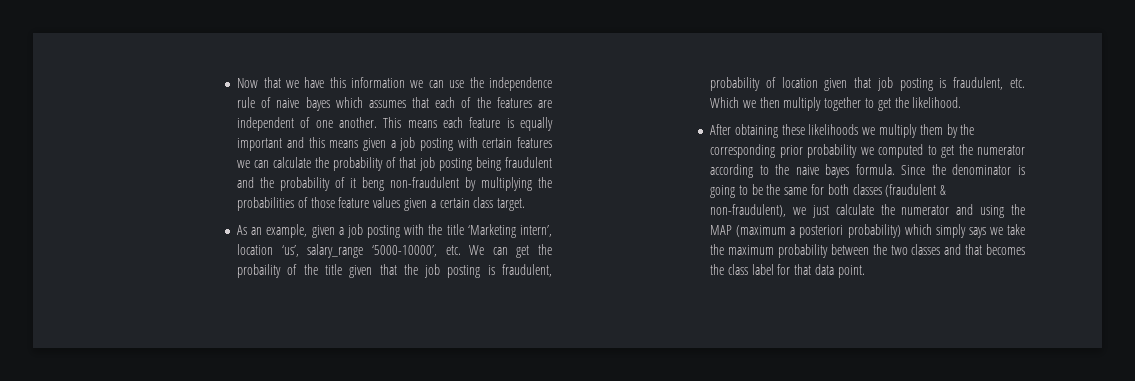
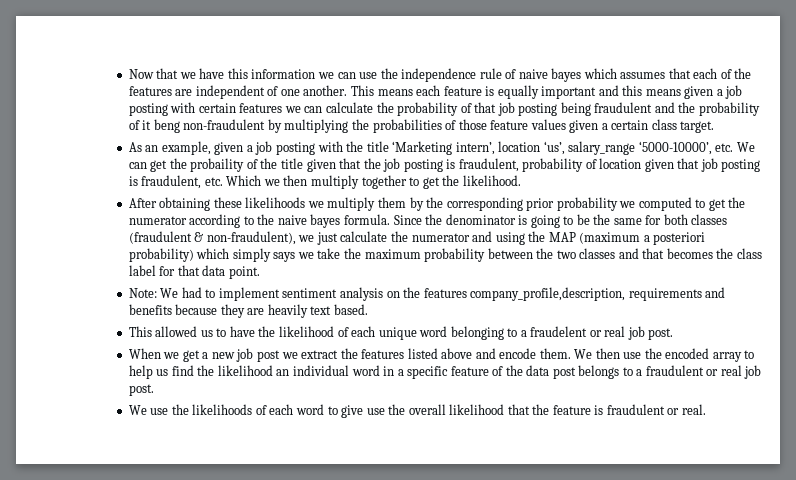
(865, 271) none -> [128,287,726,301] [128,304,368,318] [128,326,674,340] [128,348,755,362] [128,365,762,379] [128,384,154,396] [128,404,706,418] // Note: We had to implement sentiment analysis on the features company_profile,description, requirements and benefits because they are heavily text based. // This allowed us to have the likelihood of each unique word belonging to a fraudelent or real job post. // When we get a new job post we extract the features listed above and encode them. We then use the encoded array to help us find the likelihood an individual word in a specific feature of the data post belongs to a fraudulent or real job post. // We use the likelihoods of each word to give use the overall likelihood that the feature is fraudulent or real.

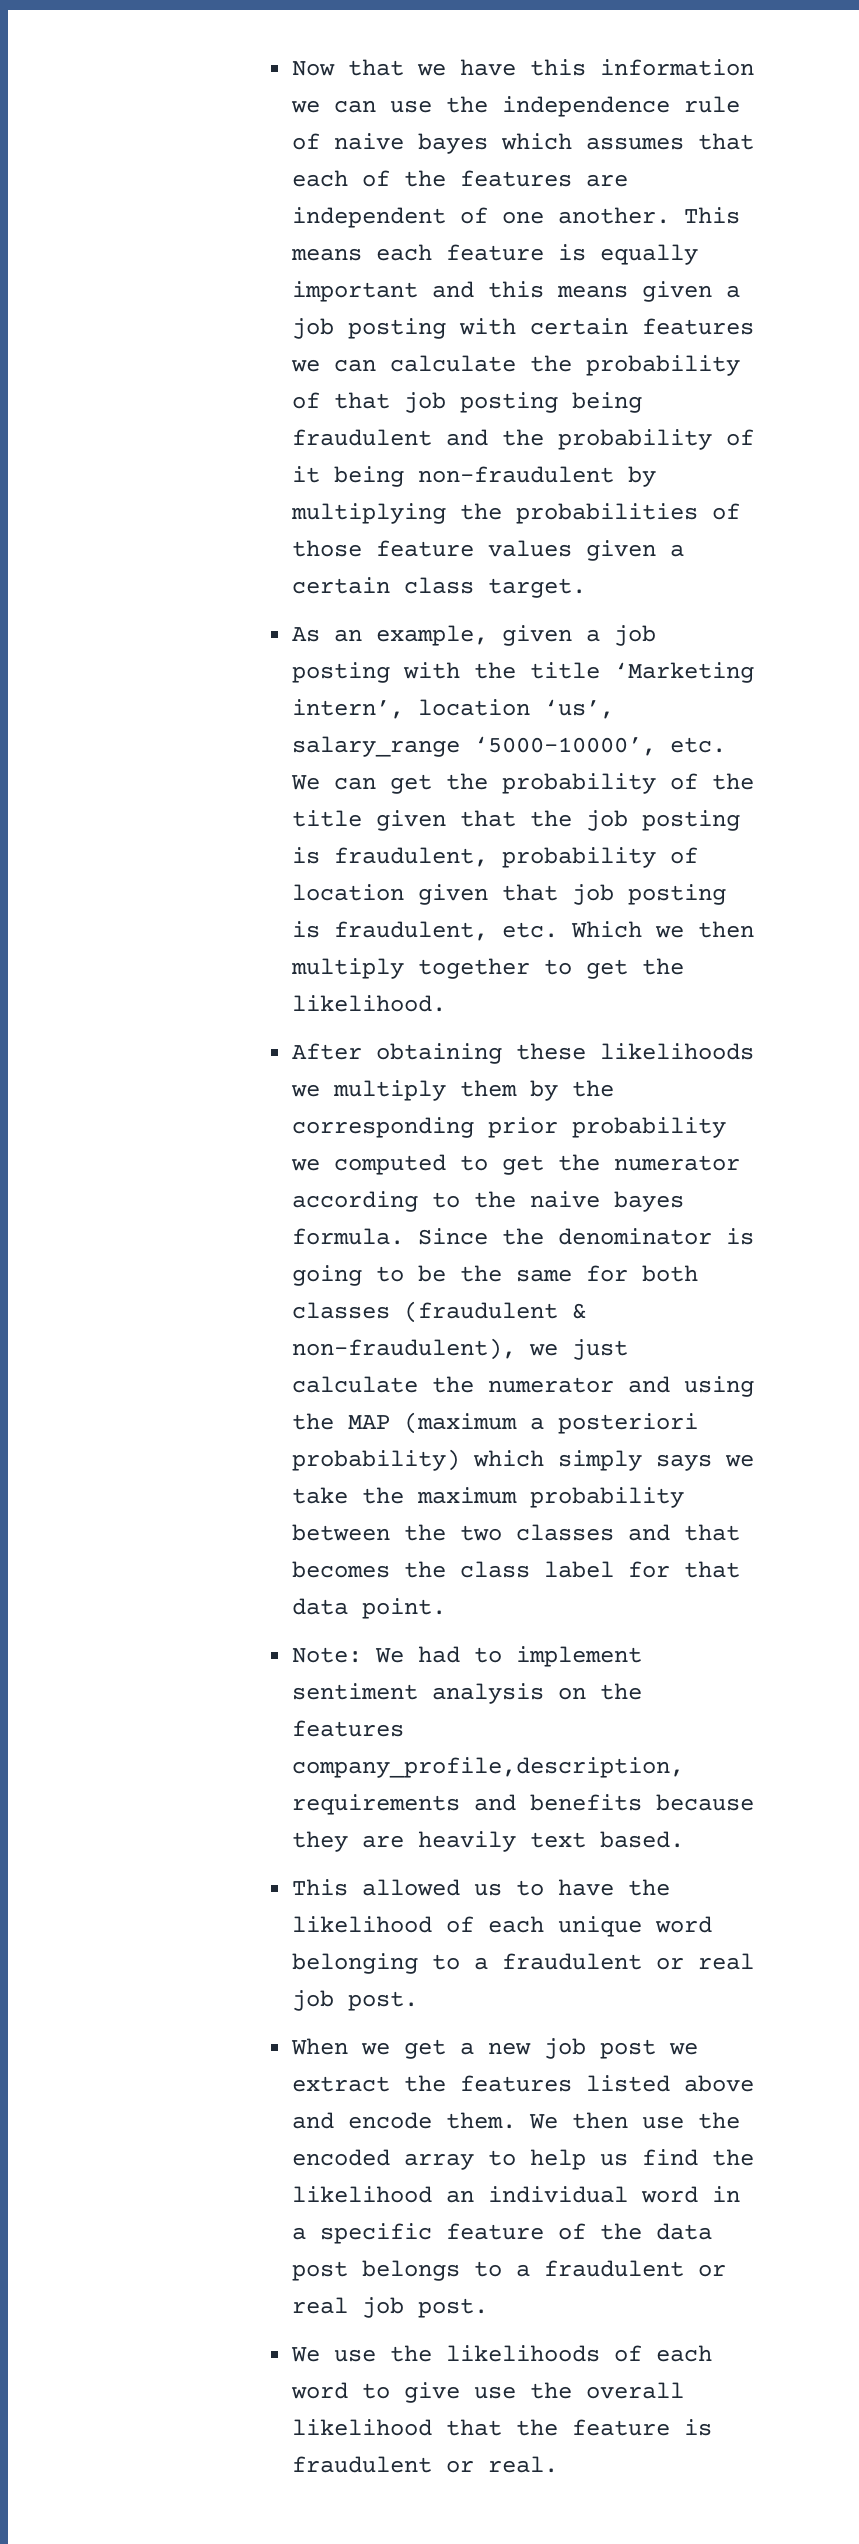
[153,119,180,133] beng -> [334,466,405,487] being
[190,158,245,172] probaility -> [502,773,657,794] probability
[530,326,588,337] fraudelent -> [502,1953,643,1970] fraudulent

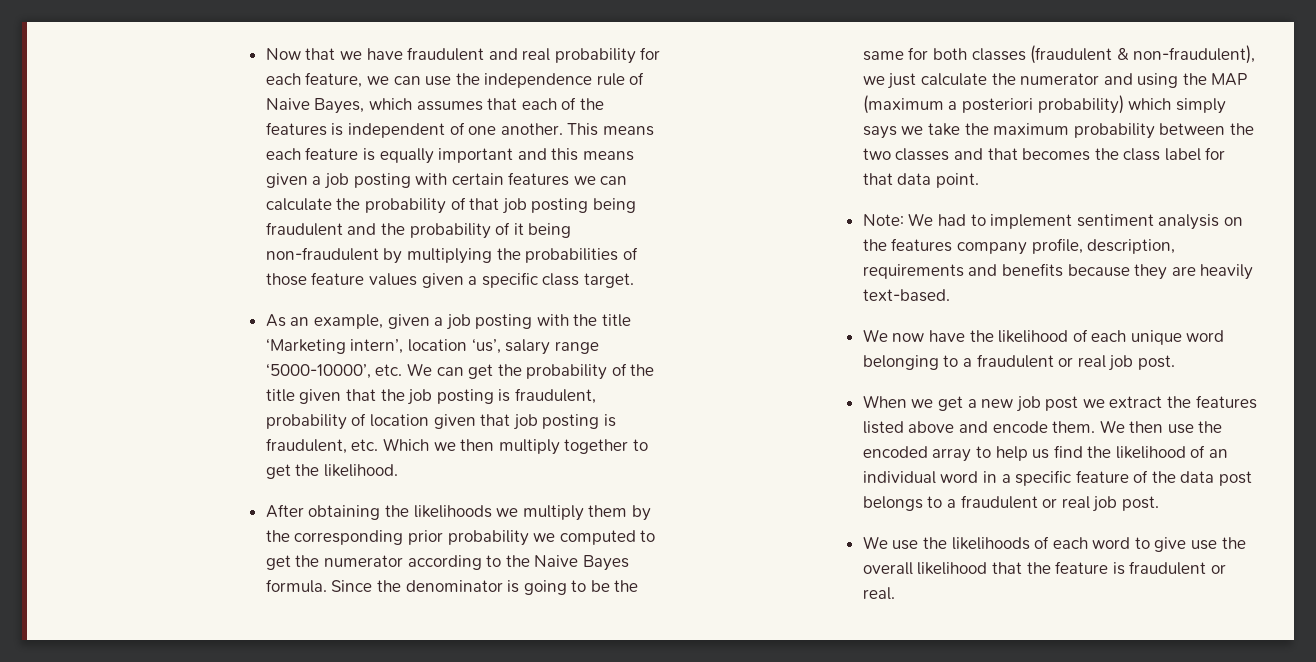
[530,59,755,76] this information -> [407,47,661,64] [265,72,363,88] fraudulent and real probability for each feature,
[334,133,489,154] naive bayes -> [265,98,365,114] Naive Bayes,
[586,174,629,187] are -> [331,123,344,136] is
[292,577,391,594] certain -> [481,272,538,288] specific
[292,736,461,757] salary_range -> [505,339,599,355] salary range
[516,1043,587,1060] these -> [384,505,409,517] the
[530,1191,685,1212] naive bayes -> [534,555,629,571] Naive Bayes
[292,1757,685,1778] company_profile,description, -> [956,238,1176,255] company profile, description,
[530,1831,685,1848] [292,1879,545,1896] text based. // This allowed us to -> [862,289,950,302] [862,329,925,342] text-based. // We now
(433, 2194) none -> [1190,445,1206,458] of

